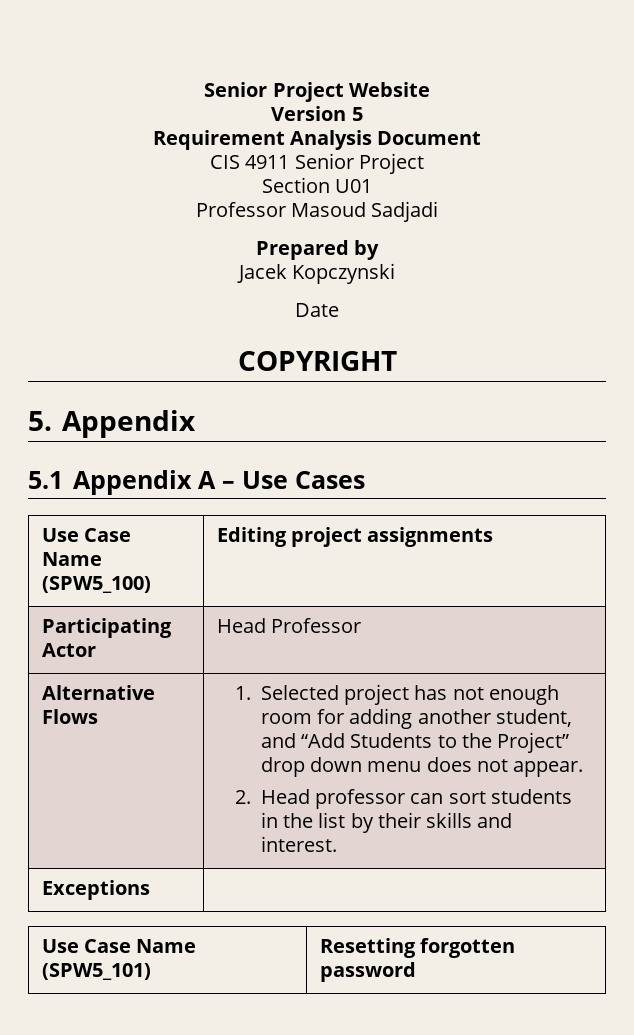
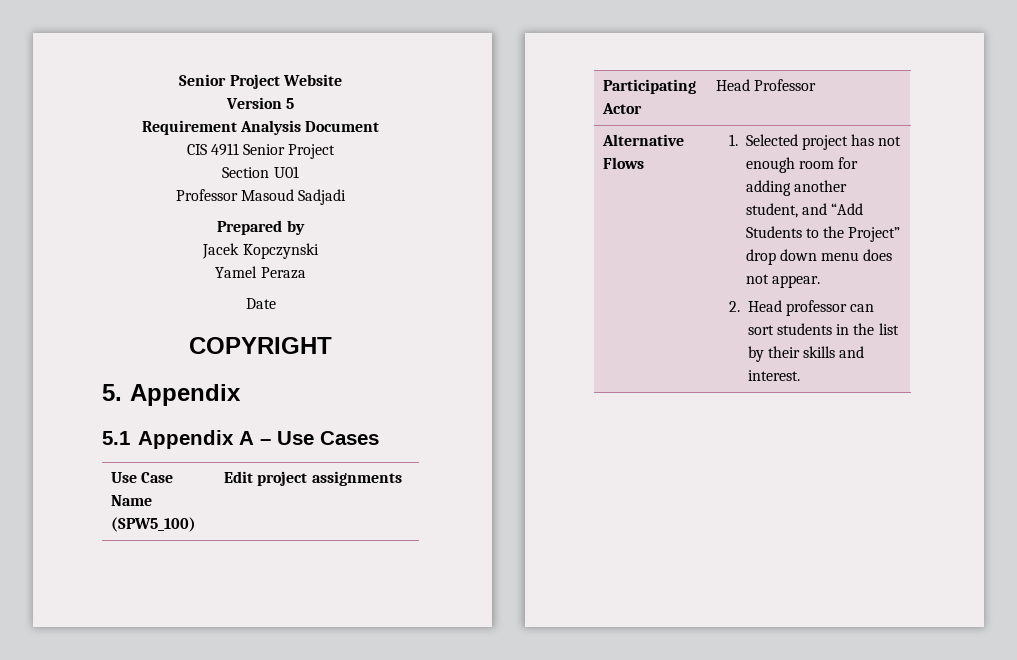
(396, 273) none -> [215,266,306,279] // Yamel Peraza
[216,527,287,547] Editing -> [224,471,254,483] Edit
[41,880,150,900] [41,939,197,953] [41,963,151,980] [319,938,516,958] [319,962,416,982] // Exceptions | // Use Case Name (SPW5_101) | Resetting forgotten password -> (800, 375) none

